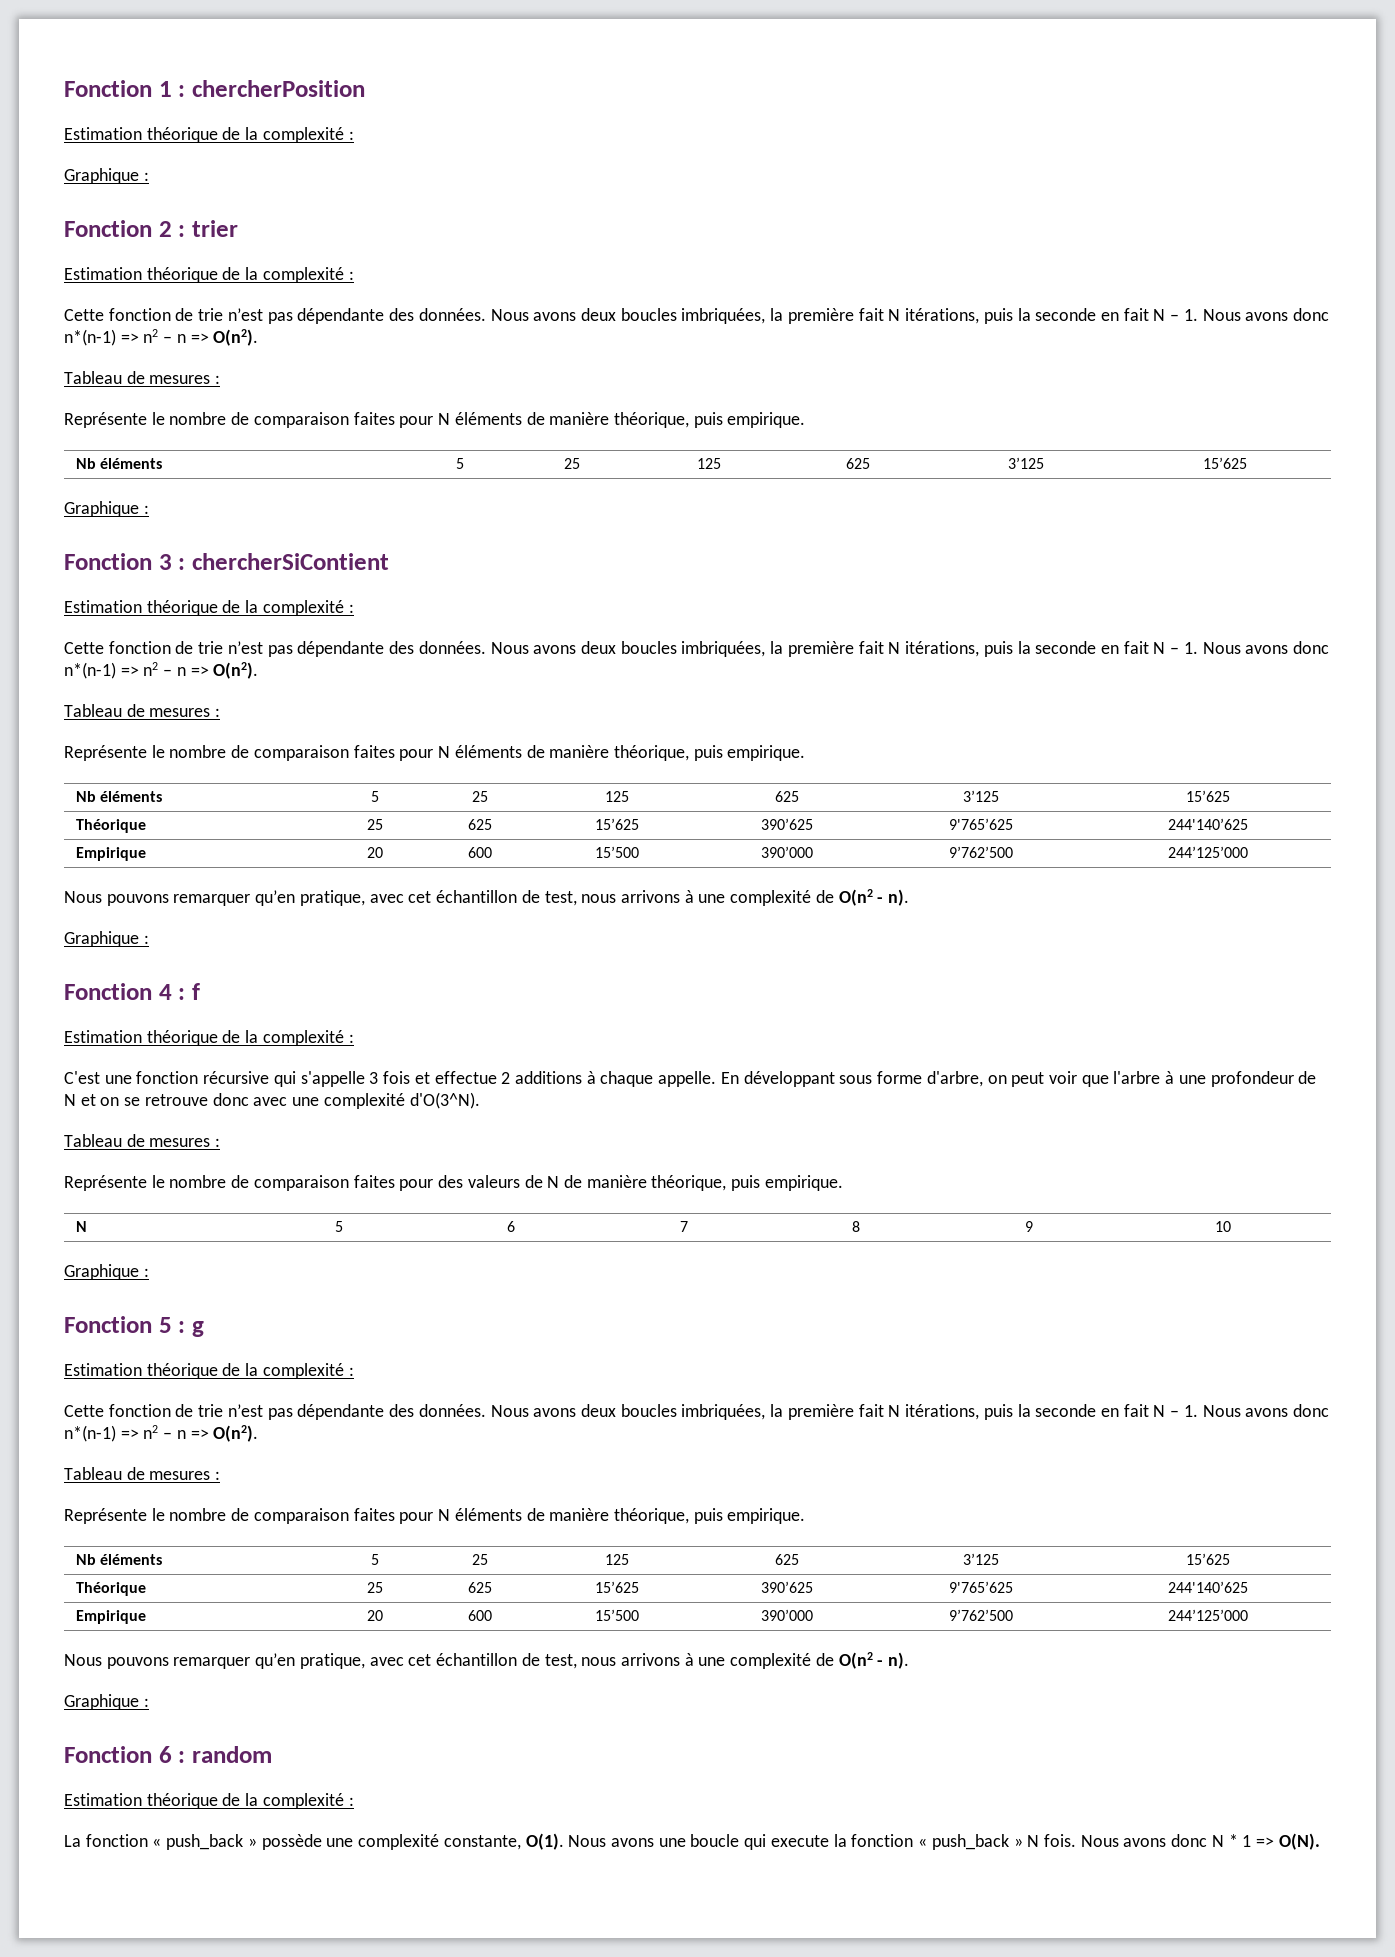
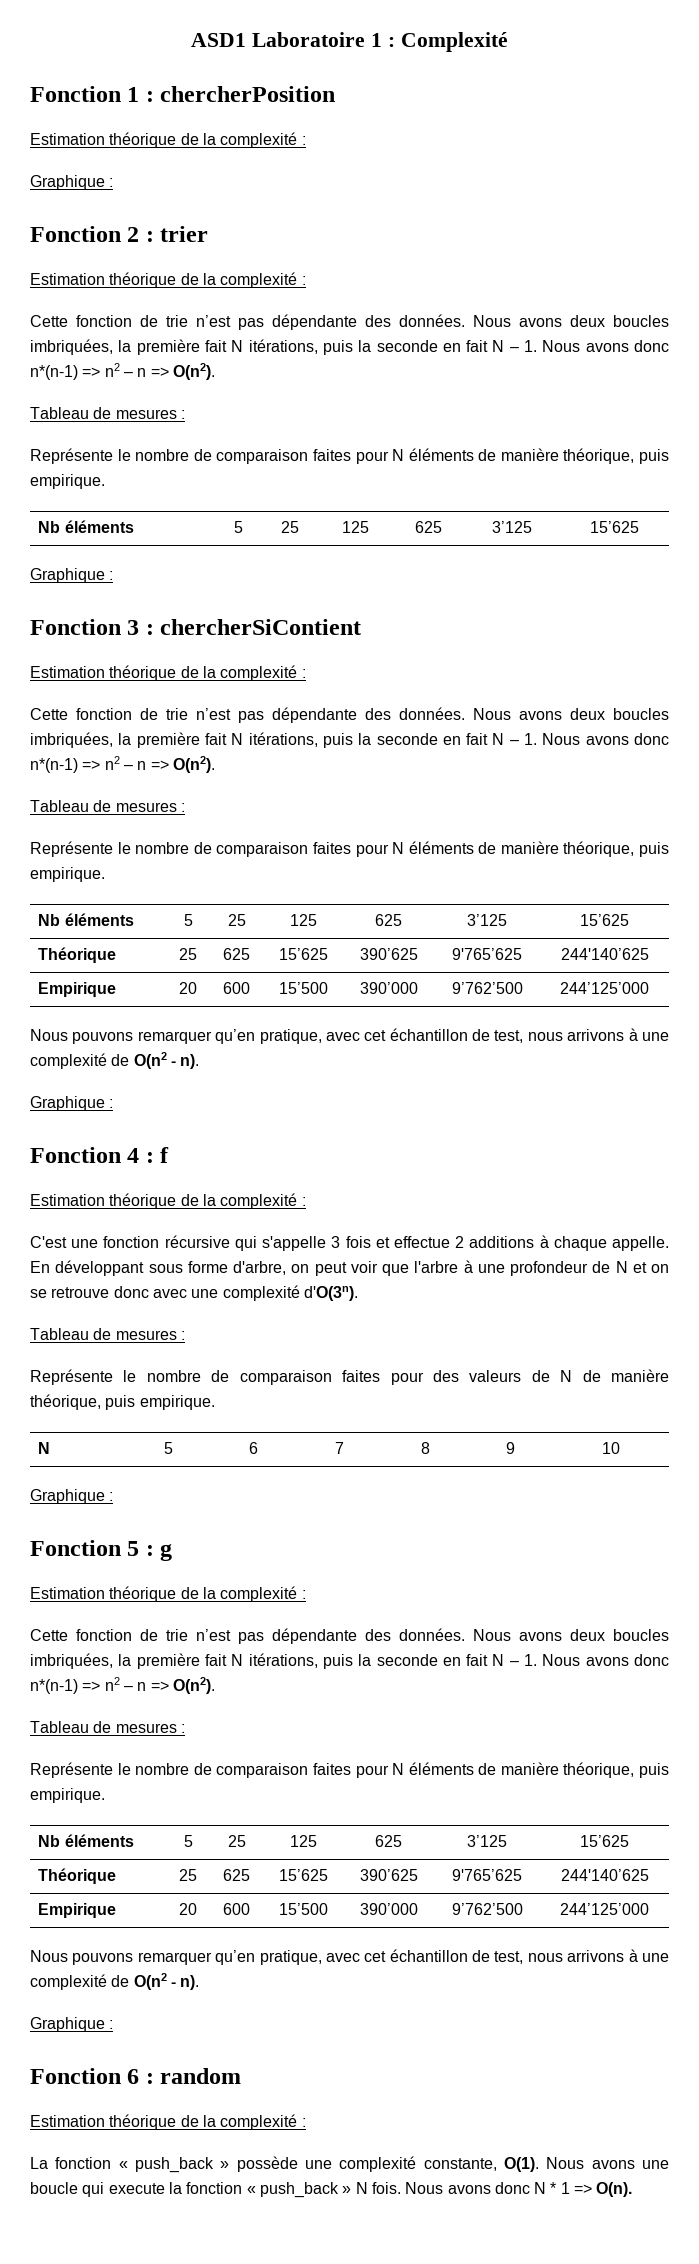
(64, 88) none -> [191,32,508,52] ASD1 Laboratoire 1 : Complexité //
[409,1092,480,1109] d'O(3^N). -> [303,1286,358,1301] d'O(3n).
[1278,1833,1320,1850] O(N). -> [596,2182,633,2197] O(n).

